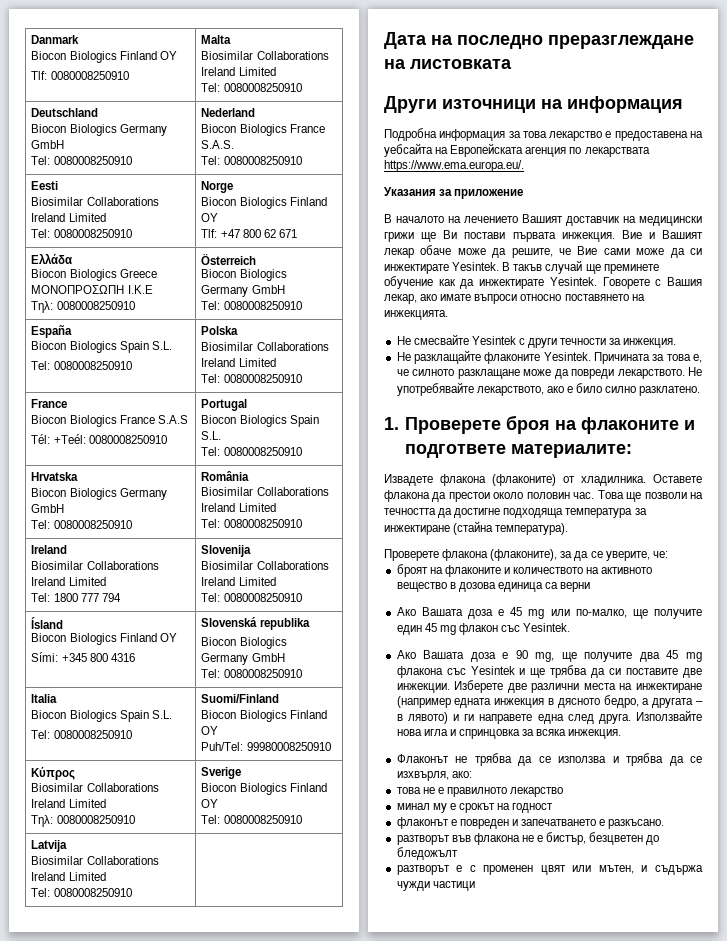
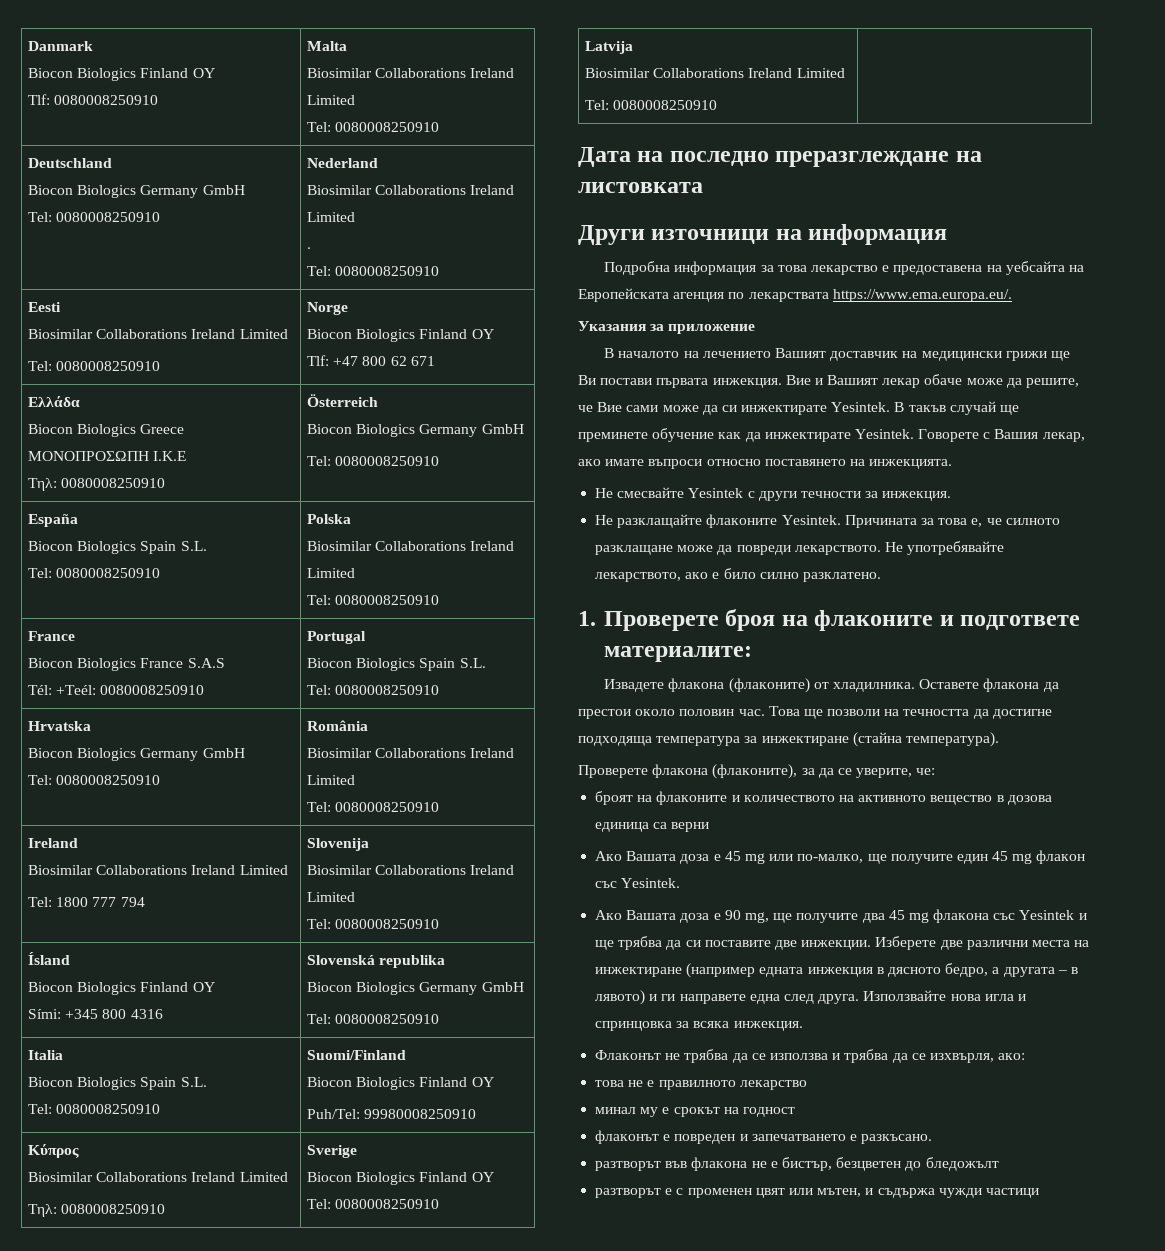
[201,124,325,136] [201,140,235,149] Biocon Biologics France S.A.S. -> [306,185,515,195] [306,212,355,222] [306,247,311,249] Biosimilar Collaborations Ireland Limited // .

